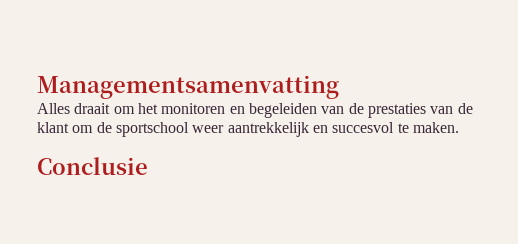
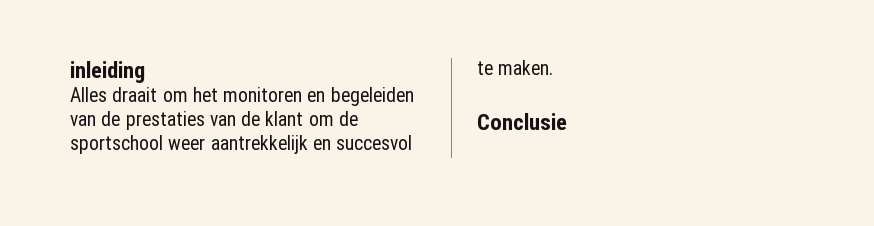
[37,75,339,99] Managementsamenvatting -> [70,61,145,83] inleiding

